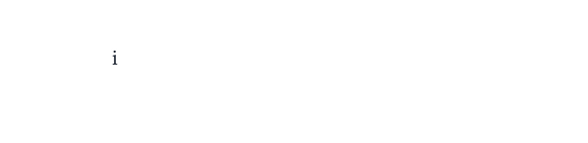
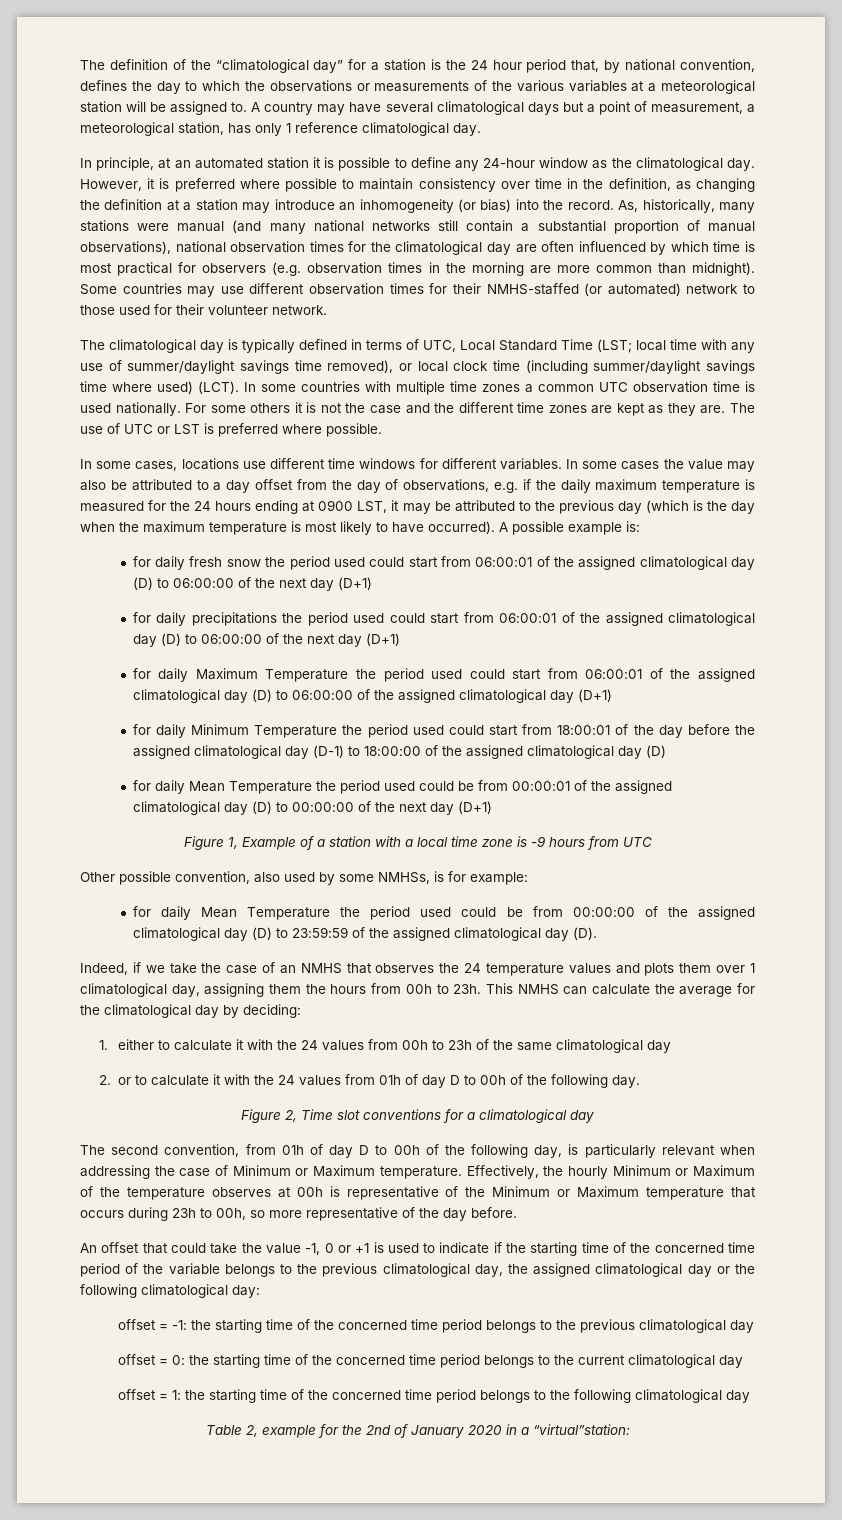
[111,49,118,65] i -> [80,59,755,73] [80,80,755,94] [80,101,755,115] [80,122,481,136] [80,157,755,171] [80,178,755,192] [80,199,755,213] [80,220,755,234] [80,241,755,255] [80,262,755,276] [80,283,756,297] [80,304,327,315] [80,339,755,353] [80,360,755,374] [80,381,755,395] [80,402,755,416] [80,423,382,437] [80,458,755,472] [80,479,755,493] [80,500,755,514] [80,521,640,535] [132,556,755,570] [132,577,372,591] [132,612,756,626] [132,633,400,647] [132,668,755,682] [132,689,612,703] [132,724,756,738] [132,745,666,759] [132,780,672,794] [132,801,492,815] [183,836,652,850] [80,871,528,885] [132,906,755,920] [132,927,597,941] [80,962,756,976] [80,983,755,997] [80,1004,301,1018] [98,1039,671,1053] [98,1074,640,1088] [241,1109,594,1123] [80,1144,755,1158] [80,1165,755,1179] [80,1186,757,1200] [80,1207,517,1221] [80,1242,756,1256] [80,1263,756,1277] [80,1284,260,1298] [117,1319,754,1333] [117,1354,743,1368] [117,1389,750,1403] [205,1424,630,1438] The definition of the “climatological day” for a station is the 24 hour period that, by national convention, defines the day to which the observations or measurements of the various variables at a meteorological station will be assigned to. A country may have several climatological days but a point of measurement, a meteorological station, has only 1 reference climatological day. // In principle, at an automated station it is possible to define any 24-hour window as the climatological day. However, it is preferred where possible to maintain consistency over time in the definition, as changing the definition at a station may introduce an inhomogeneity (or bias) into the record. As, historically, many stations were manual (and many national networks still contain a substantial proportion of manual observations), national observation times for the climatological day are often influenced by which time is most practical for observers (e.g. observation times in the morning are more common than midnight). Some countries may use different observation times for their NMHS-staffed (or automated) network to those used for their volunteer network. // The climatological day is typically defined in terms of UTC, Local Standard Time (LST; local time with any use of summer/daylight savings time removed), or local clock time (including summer/daylight savings time where used) (LCT). In some countries with multiple time zones a common UTC observation time is used nationally. For some others it is not the case and the different time zones are kept as they are. The use of UTC or LST is preferred where possible. // In some cases, locations use different time windows for different variables. In some cases the value may also be attributed to a day offset from the day of observations, e.g. if the daily maximum temperature is measured for the 24 hours ending at 0900 LST, it may be attributed to the previous day (which is the day when the maximum temperature is most likely to have occurred). A possible example is: // for daily fresh snow the period used could start from 06:00:01 of the assigned climatological day (D) to 06:00:00 of the next day (D+1) // for daily precipitations the period used could start from 06:00:01 of the assigned climatological day (D) to 06:00:00 of the next day (D+1) // for daily Maximum Temperature the period used could start from 06:00:01 of the assigned climatological day (D) to 06:00:00 of the assigned climatological day (D+1) // for daily Minimum Temperature the period used could start from 18:00:01 of the day before the assigned climatological day (D-1) to 18:00:00 of the assigned climatological day (D) // for daily Mean Temperature the period used could be from 00:00:01 of the assigned climatological day (D) to 00:00:00 of the next day (D+1) // Figure 1, Example of a station with a local time zone is -9 hours from UTC // Other possible convention, also used by some NMHSs, is for example: // for daily Mean Temperature the period used could be from 00:00:00 of the assigned climatological day (D) to 23:59:59 of the assigned climatological day (D). // Indeed, if we take the case of an NMHS that observes the 24 temperature values and plots them over 1 climatological day, assigning them the hours from 00h to 23h. This NMHS can calculate the average for the climatological day by deciding: // 1. either to calculate it with the 24 values from 00h to 23h of the same climatological day // 2. or to calculate it with the 24 values from 01h of day D to 00h of the following day. // Figure 2, Time slot conventions for a climatological day // The second convention, from 01h of day D to 00h of the following day, is particularly relevant when addressing the case of Minimum or Maximum temperature. Effectively, the hourly Minimum or Maximum of the temperature observes at 00h is representative of the Minimum or Maximum temperature that occurs during 23h to 00h, so more representative of the day before. // An offset that could take the value -1, 0 or +1 is used to indicate if the starting time of the concerned time period of the variable belongs to the previous climatological day, the assigned climatological day or the following climatological day: // offset = -1: the starting time of the concerned time period belongs to the previous climatological day // offset = 0: the starting time of the concerned time period belongs to the current climatological day // offset = 1: the starting time of the concerned time period belongs to the following climatological day // Table 2, example for the 2nd of January 2020 in a “virtual”station:

